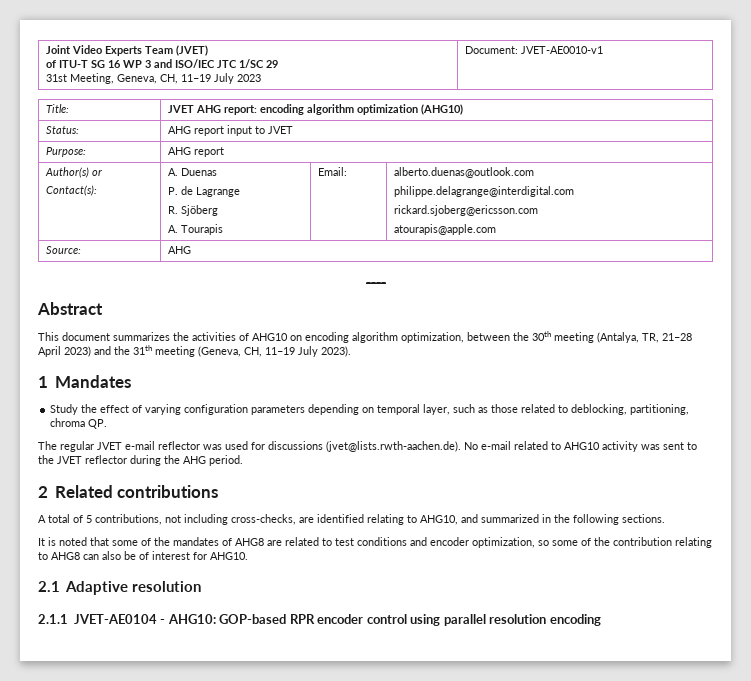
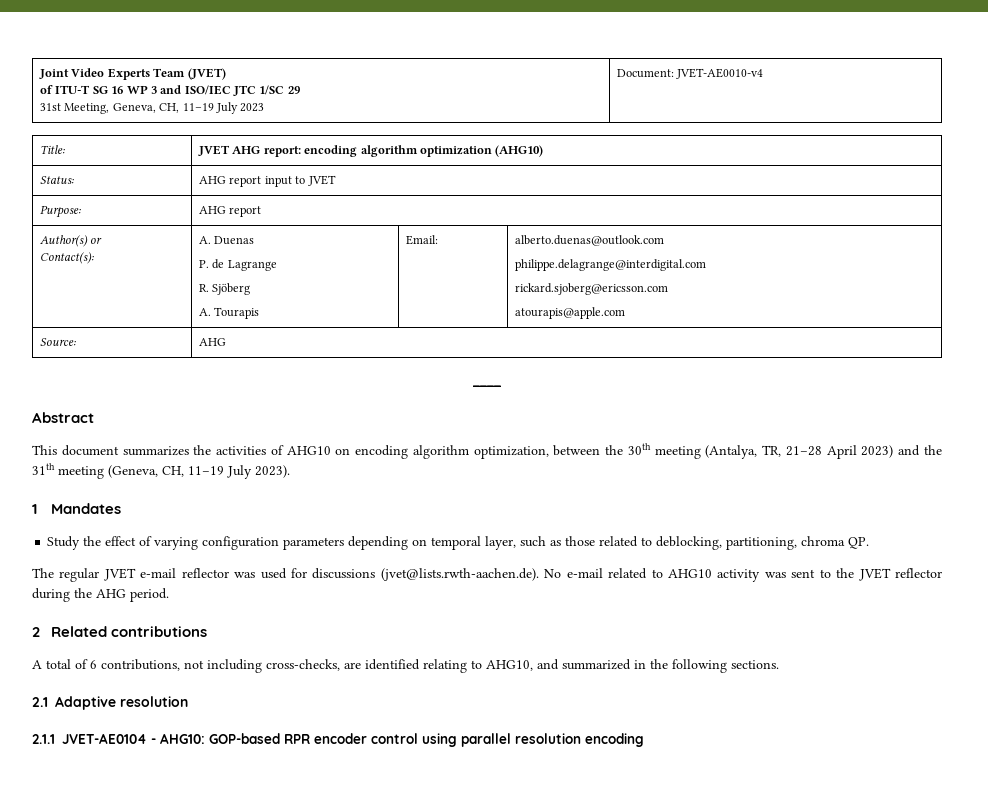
[520,46,603,54] JVET-AE0010-v1 -> [676,68,764,79] JVET-AE0010-v4
[86,515,92,523] 5 -> [90,660,97,669] 6
[38,537,712,548] [38,551,248,560] // It is noted that some of the mandates of AHG8 are related to test conditions and encoder optimization, so some of the contribution relating to AHG8 can also be of interest for AHG10. -> (779, 664) none

